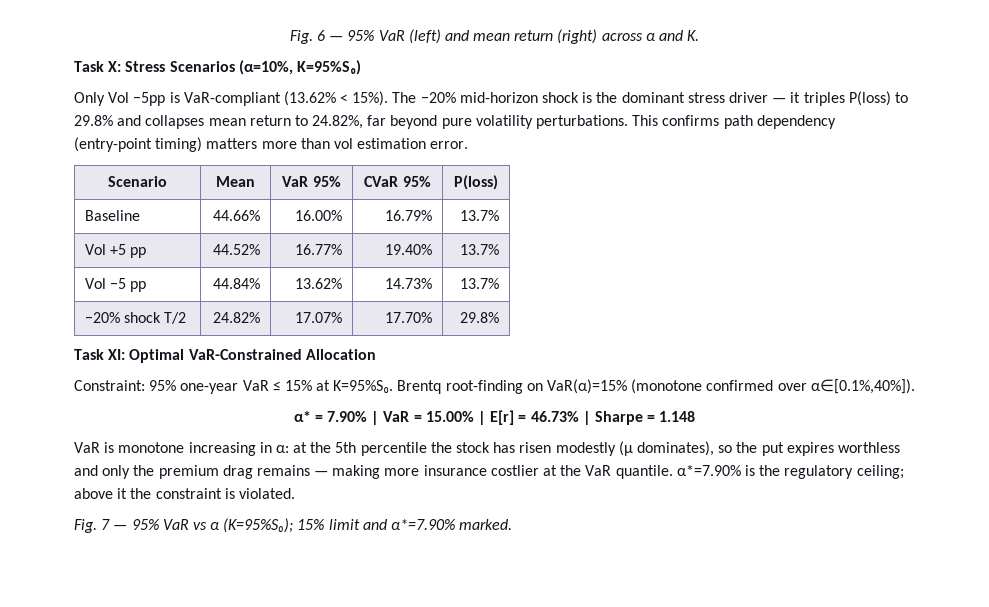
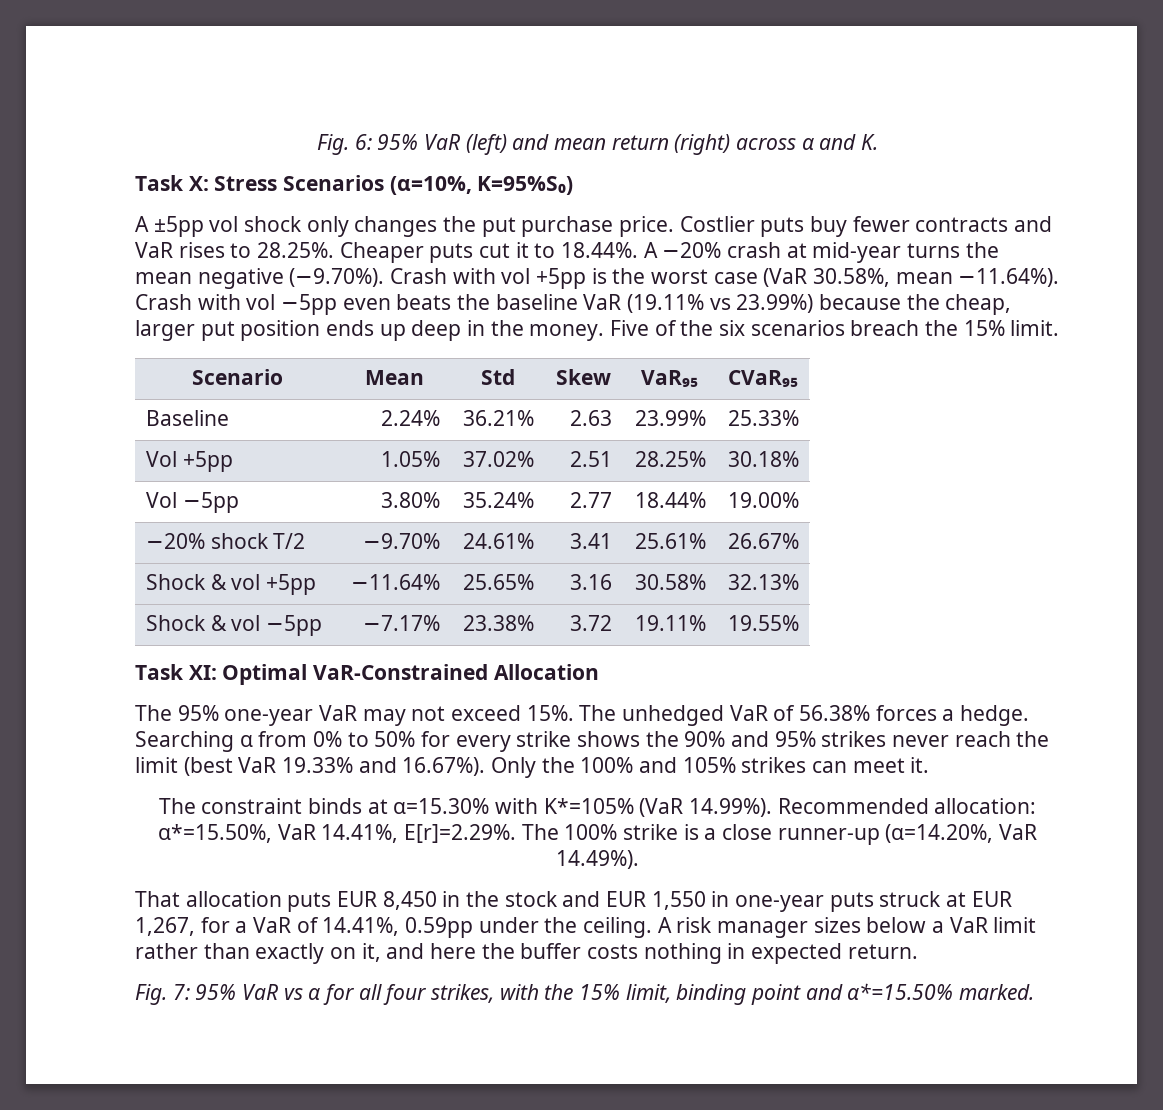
[289,30,344,44] Fig. 6 — -> [316,134,372,155] Fig. 6:
[74,91,908,106] [74,115,836,129] [74,137,469,152] [108,176,167,187] [216,176,255,187] [282,176,341,187] [364,176,431,187] [454,175,498,190] [84,210,140,221] [213,210,261,221] [295,210,343,221] [385,210,433,221] [460,210,500,221] [84,244,147,258] [213,244,261,255] [295,244,343,255] [385,244,433,255] [460,244,500,255] [84,278,147,292] [213,278,261,289] [295,278,343,289] [385,278,433,289] [460,278,500,289] [84,312,187,324] [213,312,261,323] [295,312,343,323] [385,312,433,323] [460,312,500,323] Only Vol −5pp is VaR-compliant (13.62% < 15%). The −20% mid-horizon shock is the dominant stress driver — it triples P(loss) to 29.8% and collapses mean return to 24.82%, far beyond pure volatility perturbations. This confirms path dependency (entry-point timing) matters more than vol estimation error. // Scenario | Mean | VaR 95% | CVaR 95% | P(loss) // Baseline | 44.66% | 16.00% | 16.79% | 13.7% // Vol +5 pp | 44.52% | 16.77% | 19.40% | 13.7% // Vol −5 pp | 44.84% | 13.62% | 14.73% | 13.7% // −20% shock T/2 | 24.82% | 17.07% | 17.70% | 29.8% -> [135,216,1053,237] [135,242,999,263] [135,268,1060,289] [135,294,1012,315] [135,320,1060,341] [191,369,283,385] [365,370,424,385] [480,369,515,385] [556,369,611,385] [641,370,698,387] [728,370,798,387] [145,410,229,426] [381,410,441,426] [463,410,535,426] [570,410,613,426] [635,410,707,426] [728,410,800,426] [145,451,233,472] [381,451,441,467] [463,451,535,467] [570,451,613,467] [635,451,707,467] [728,451,800,467] [145,492,239,513] [381,492,441,508] [463,492,535,508] [570,492,613,508] [635,492,707,508] [728,492,800,508] [145,533,306,549] [363,533,441,549] [463,533,535,549] [570,533,613,549] [635,533,707,549] [728,533,800,549] [145,574,316,595] [351,574,441,590] [463,574,535,590] [570,574,613,590] [635,574,707,590] [728,574,800,590] [145,615,322,636] [363,615,441,631] [463,615,535,631] [570,615,613,631] [635,615,707,631] [728,615,800,631] A ±5pp vol shock only changes the put purchase price. Costlier puts buy fewer contracts and VaR rises to 28.25%. Cheaper puts cut it to 18.44%. A −20% crash at mid-year turns the mean negative (−9.70%). Crash with vol +5pp is the worst case (VaR 30.58%, mean −11.64%). Crash with vol −5pp even beats the baseline VaR (19.11% vs 23.99%) because the cheap, larger put position ends up deep in the money. Five of the six scenarios breach the 15% limit. // Scenario | Mean | Std | Skew | VaR₉₅ | CVaR₉₅ // Baseline | 2.24% | 36.21% | 2.63 | 23.99% | 25.33% // Vol +5pp | 1.05% | 37.02% | 2.51 | 28.25% | 30.18% // Vol −5pp | 3.80% | 35.24% | 2.77 | 18.44% | 19.00% // −20% shock T/2 | −9.70% | 24.61% | 3.41 | 25.61% | 26.67% // Shock & vol +5pp | −11.64% | 25.65% | 3.16 | 30.58% | 32.13% // Shock & vol −5pp | −7.17% | 23.38% | 3.72 | 19.11% | 19.55%
[74,380,145,391] Constraint: -> [135,705,172,721] The
[272,379,915,394] [293,410,696,425] [74,441,900,456] [74,465,904,479] [74,488,295,499] [74,519,128,533] ≤ 15% at K=95%S₀. Brentq root-finding on VaR(α)=15% (monotone confirmed over α∈[0.1%,40%]). // α* = 7.90% | VaR = 15.00% | E[r] = 46.73% | Sharpe = 1.148 // VaR is monotone increasing in α: at the 5th percentile the stock has risen modestly (μ dominates), so the put expires worthless and only the premium drag remains — making more insurance costlier at the VaR quantile. α*=7.90% is the regulatory ceiling; above it the constraint is violated. // Fig. 7 — -> [362,705,1030,726] [135,731,1050,752] [135,757,930,778] [158,798,1037,817] [157,824,1038,845] [556,850,639,869] [135,891,1012,912] [135,917,1037,938] [135,943,918,964] [135,984,190,1005] may not exceed 15%. The unhedged VaR of 56.38% forces a hedge. Searching α from 0% to 50% for every strike shows the 90% and 95% strikes never reach the limit (best VaR 19.33% and 16.67%). Only the 100% and 105% strikes can meet it. // The constraint binds at α=15.30% with K*=105% (VaR 14.99%). Recommended allocation: α*=15.50%, VaR 14.41%, E[r]=2.29%. The 100% strike is a close runner-up (α=14.20%, VaR 14.49%). // That allocation puts EUR 8,450 in the stock and EUR 1,550 in one-year puts struck at EUR 1,267, for a VaR of 14.41%, 0.59pp under the ceiling. A risk manager sizes below a VaR limit rather than exactly on it, and here the buffer costs nothing in expected return. // Fig. 7:
[223,518,457,533] (K=95%S₀); 15% limit and α*=7.90% -> [323,983,954,1005] for all four strikes, with the 15% limit, binding point and α*=15.50%

